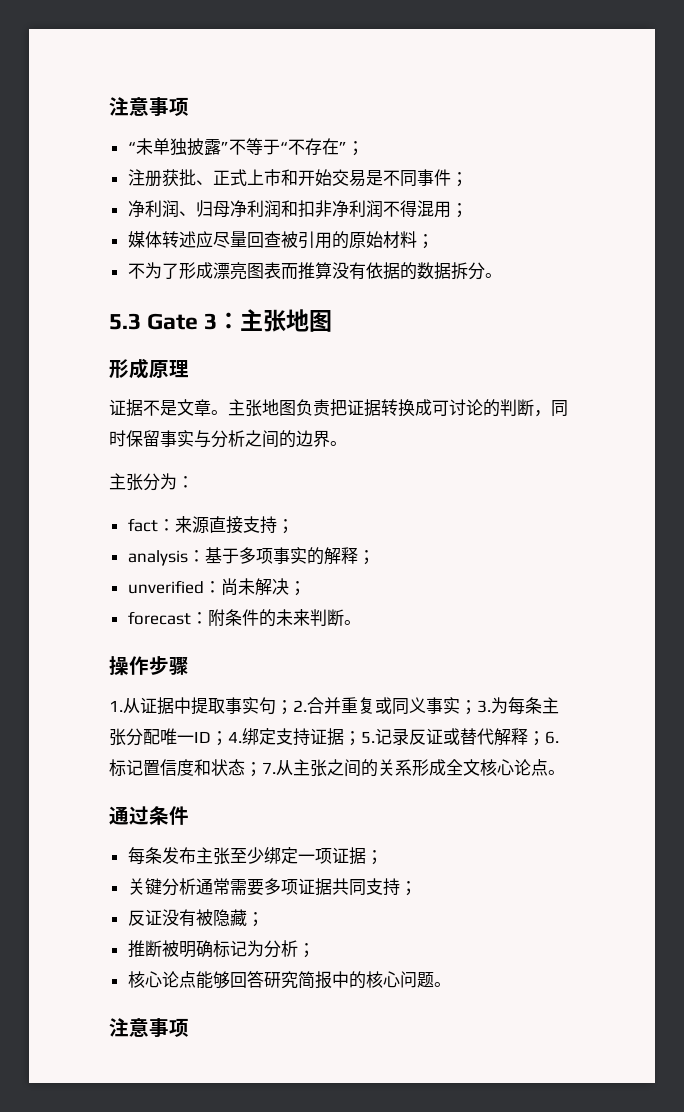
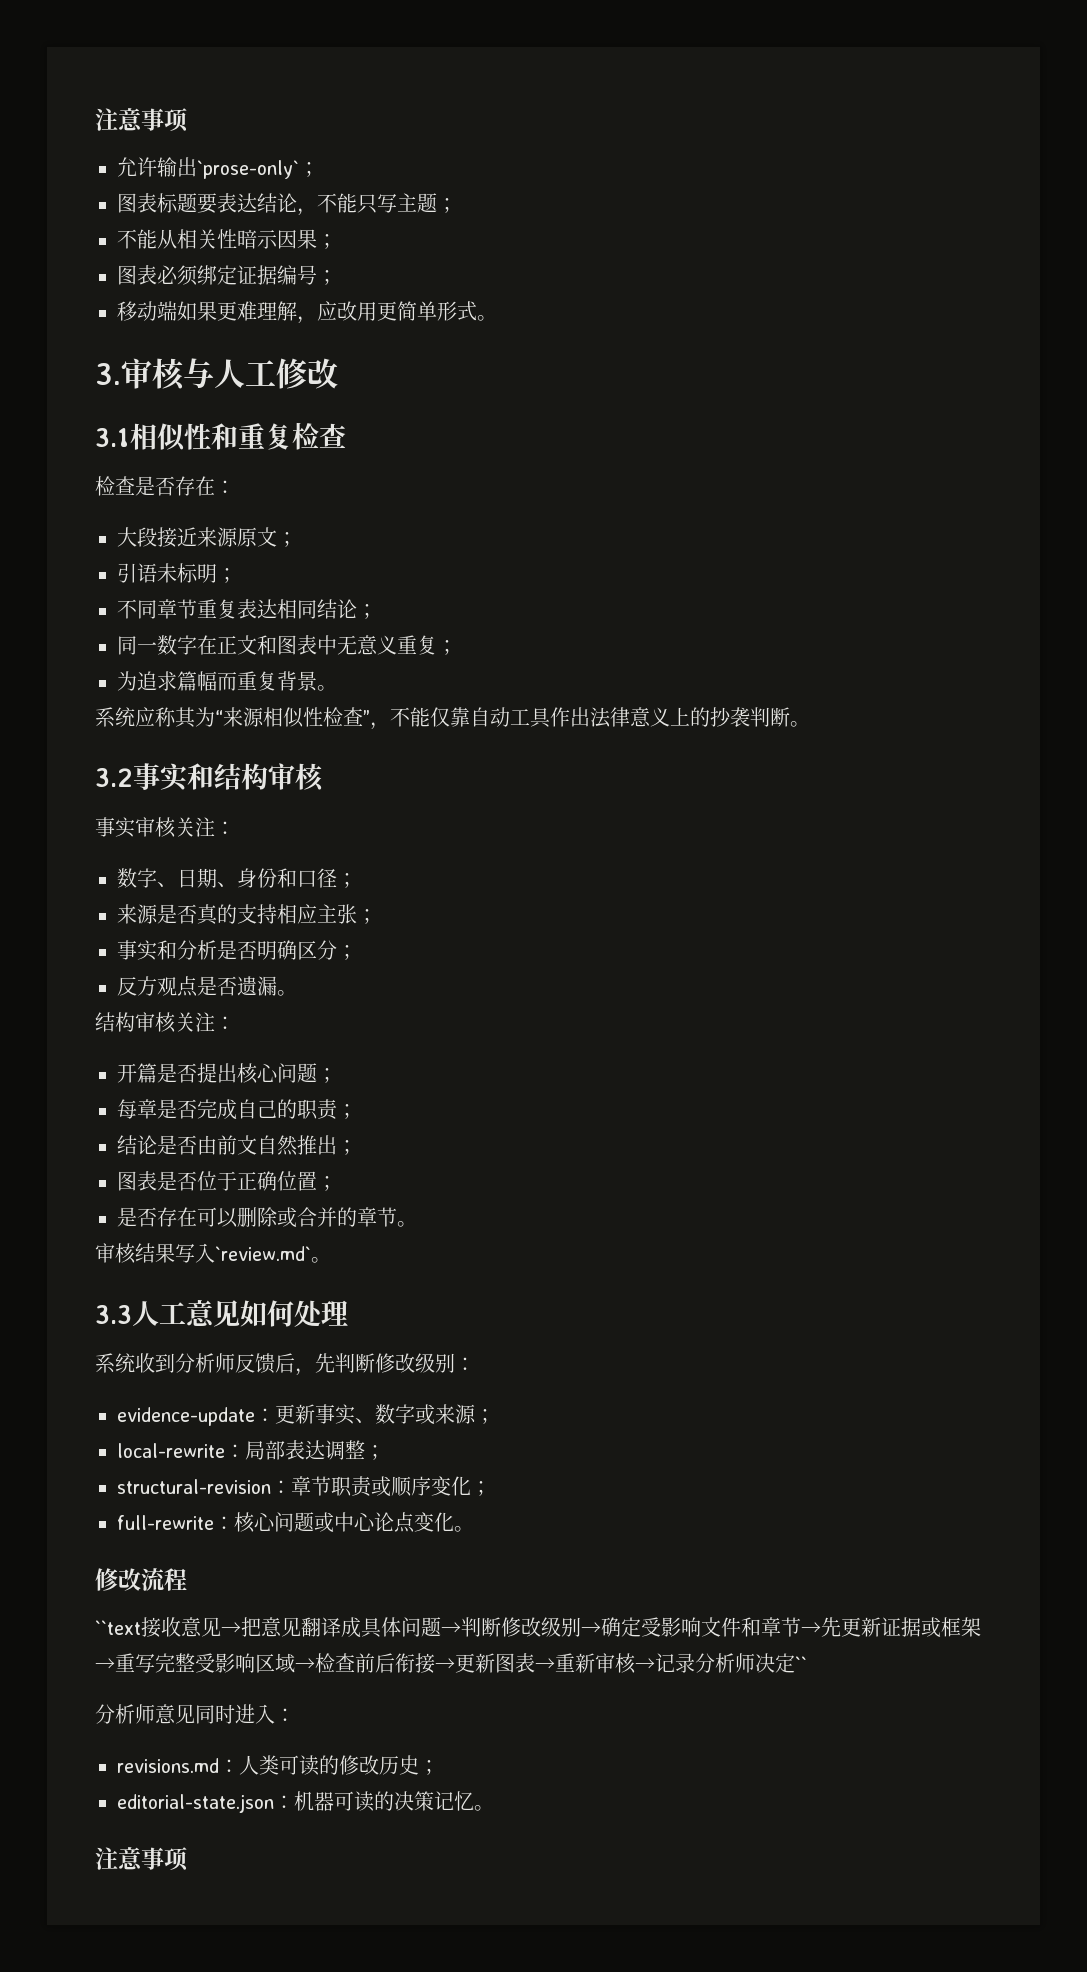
[127,138,364,156] [127,169,468,187] [127,200,468,218] [127,231,434,249] [127,262,502,280] [109,309,333,332] [109,358,189,379] [109,399,568,417] [109,430,347,448] [109,473,194,491] [127,516,294,534] [127,547,375,566] [127,578,306,596] [127,609,361,627] [109,656,189,676] [109,697,559,715] [109,728,559,746] [109,759,565,777] [109,806,189,825] [127,847,383,865] [127,878,417,896] [127,909,264,927] [127,940,315,958] [127,970,434,989] “未单独披露”不等于“不存在”； // 注册获批、正式上市和开始交易是不同事件； // 净利润、归母净利润和扣非净利润不得混用； // 媒体转述应尽量回查被引用的原始材料； // 不为了形成漂亮图表而推算没有依据的数据拆分。 // 5.3 Gate 3：主张地图 // 形成原理 // 证据不是文章。主张地图负责把证据转换成可讨论的判断，同时保留事实与分析之间的边界。 // 主张分为： // fact：来源直接支持； // analysis：基于多项事实的解释； // unverified：尚未解决； // forecast：附条件的未来判断。 // 操作步骤 // 1.从证据中提取事实句；2.合并重复或同义事实；3.为每条主张分配唯一ID；4.绑定支持证据；5.记录反证或替代解释；6.标记置信度和状态；7.从主张之间的关系形成全文核心论点。 // 通过条件 // 每条发布主张至少绑定一项证据； // 关键分析通常需要多项证据共同支持； // 反证没有被隐藏； // 推断被明确标记为分析； // 核心论点能够回答研究简报中的核心问题 -> [117,157,319,179] [117,193,457,216] [117,229,337,249] [117,265,337,286] [117,301,497,324] [95,358,338,391] [95,422,346,451] [95,476,235,496] [117,527,297,548] [117,563,237,583] [117,599,377,619] [117,635,457,655] [117,671,337,691] [95,707,810,730] [95,763,324,792] [95,817,235,838] [117,868,357,888] [117,904,377,925] [117,940,357,961] [117,976,297,997] [95,1012,235,1033] [117,1063,337,1084] [117,1099,357,1120] [117,1135,357,1156] [117,1171,337,1191] [117,1207,417,1228] [95,1243,331,1264] [95,1299,348,1327] [95,1353,475,1376] [117,1404,495,1426] [117,1440,385,1460] [117,1476,491,1497] [117,1512,474,1533] [95,1568,187,1591] [95,1617,981,1638] [95,1653,807,1674] [95,1704,295,1724] [117,1755,439,1776] [117,1791,474,1813] 允许输出`prose-only`； // 图表标题要表达结论，不能只写主题； // 不能从相关性暗示因果； // 图表必须绑定证据编号； // 移动端如果更难理解，应改用更简单形式。 // 3.审核与人工修改 // 3.1相似性和重复检查 // 检查是否存在： // 大段接近来源原文； // 引语未标明； // 不同章节重复表达相同结论； // 同一数字在正文和图表中无意义重复； // 为追求篇幅而重复背景。 // 系统应称其为“来源相似性检查”，不能仅靠自动工具作出法律意义上的抄袭判断。 // 3.2事实和结构审核 // 事实审核关注： // 数字、日期、身份和口径； // 来源是否真的支持相应主张； // 事实和分析是否明确区分； // 反方观点是否遗漏。 // 结构审核关注： // 开篇是否提出核心问题； // 每章是否完成自己的职责； // 结论是否由前文自然推出； // 图表是否位于正确位置； // 是否存在可以删除或合并的章节。 // 审核结果写入`review.md`。 // 3.3人工意见如何处理 // 系统收到分析师反馈后，先判断修改级别： // evidence-update：更新事实、数字或来源； // local-rewrite：局部表达调整； // structural-revision：章节职责或顺序变化； // full-rewrite：核心问题或中心论点变化。 // 修改流程 // ``text接收意见→把意见翻译成具体问题→判断修改级别→确定受影响文件和章节→先更新证据或框架→重写完整受影响区域→检查前后衔接→更新图表→重新审核→记录分析师决定`` // 分析师意见同时进入： // revisions.md：人类可读的修改历史； // editorial-state.json：机器可读的决策记忆

